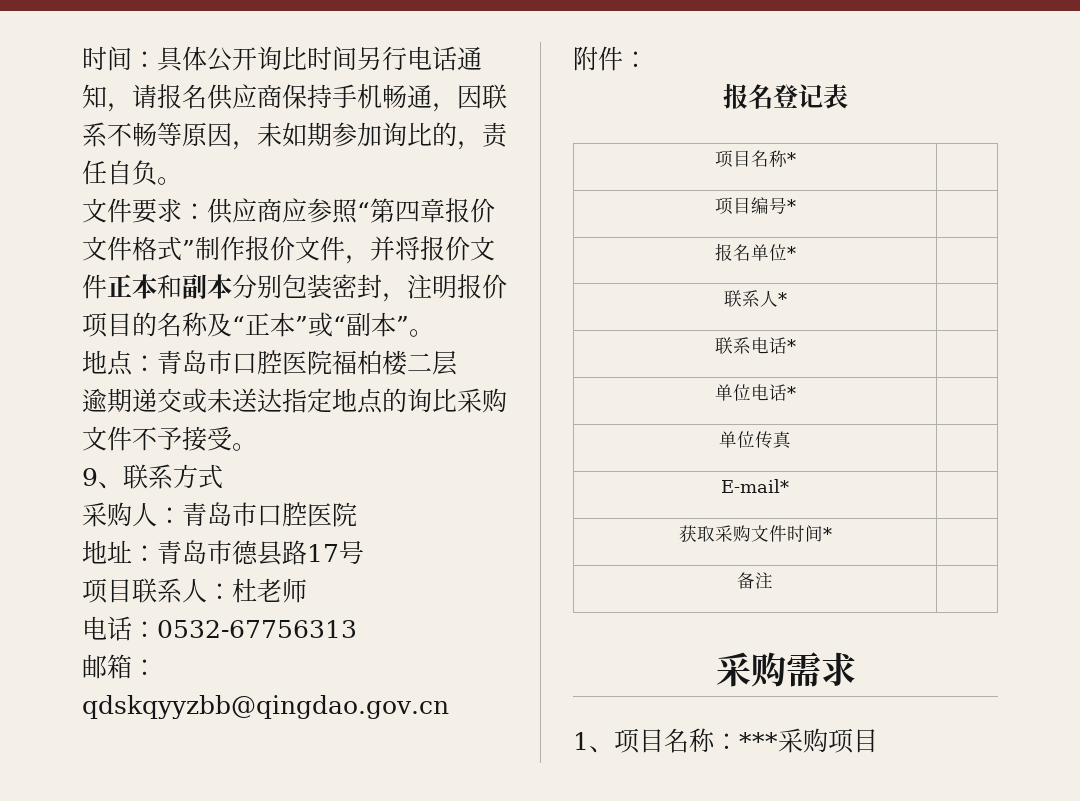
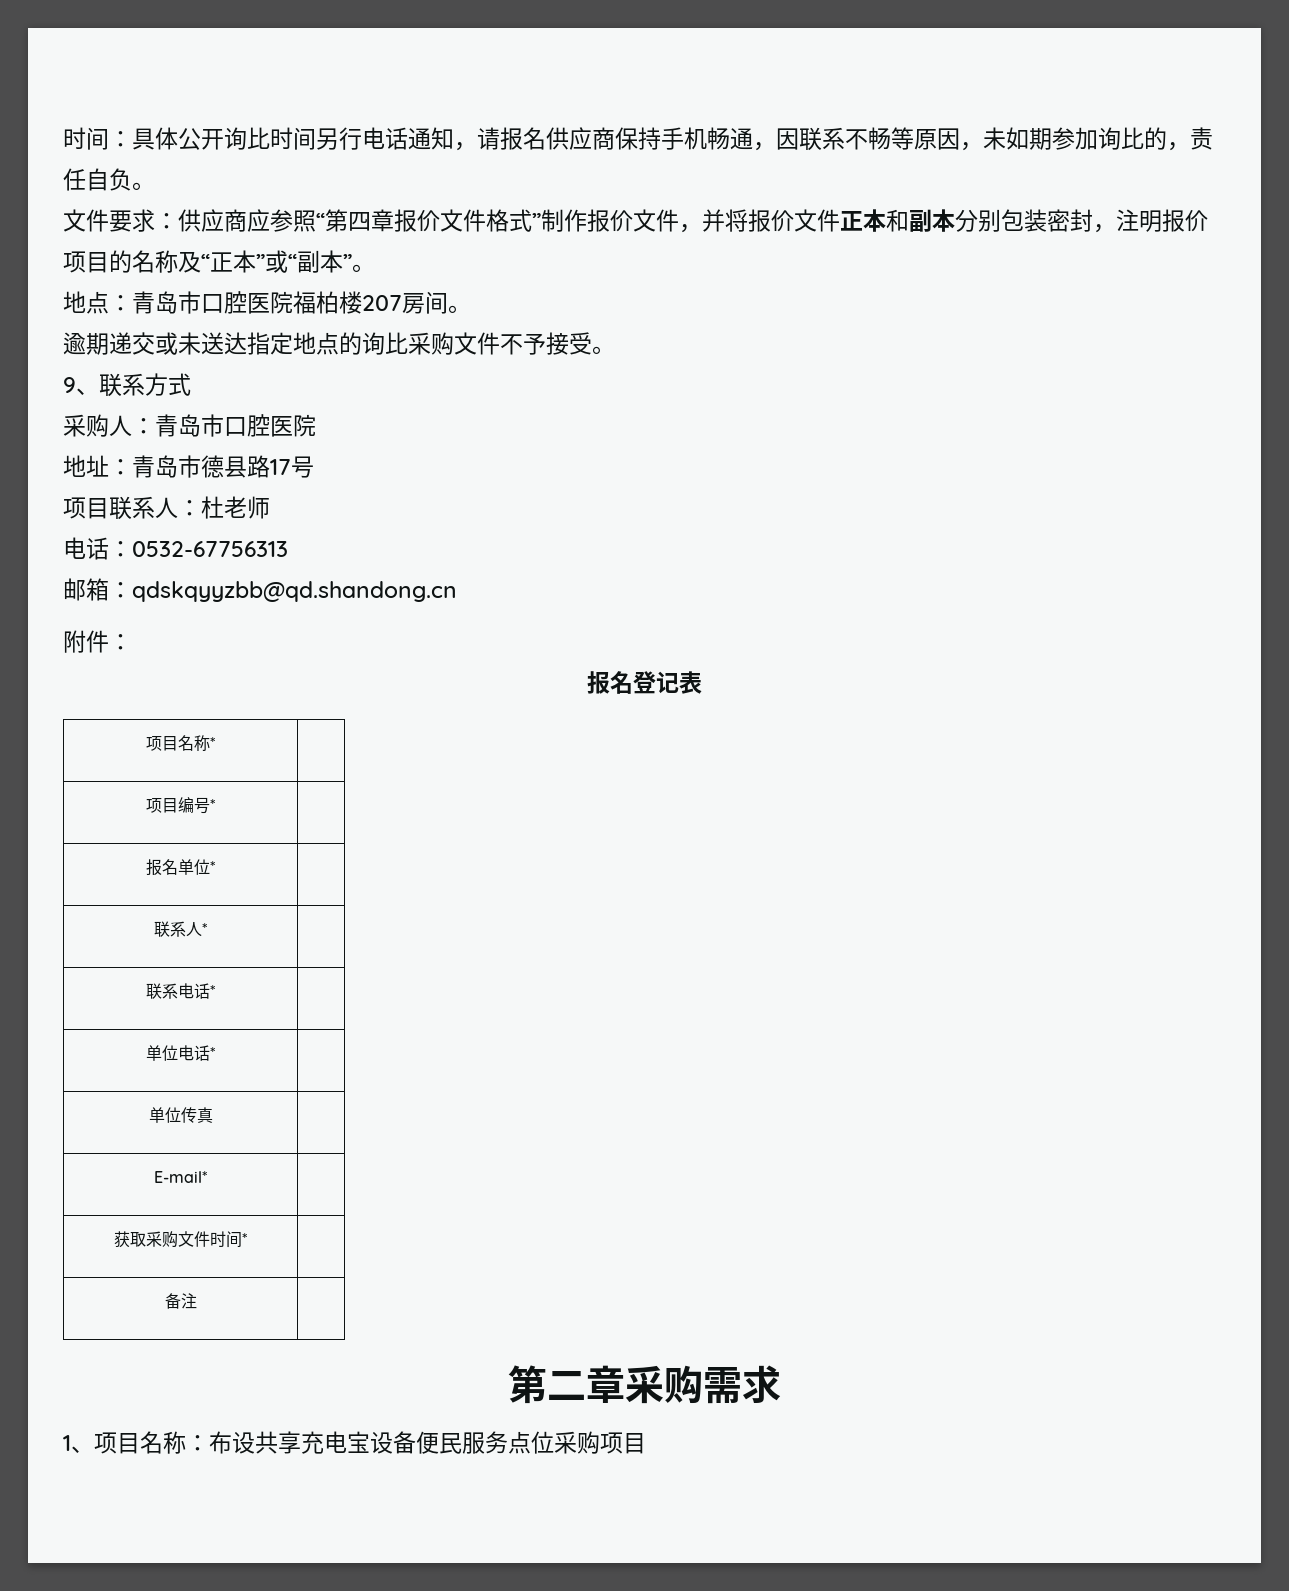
[407,350,457,376] 二层 -> [362,291,471,314] 207房间。
[82,695,449,719] qdskqyyzbb@qingdao.gov.cn -> [132,581,457,602] qdskqyyzbb@qd.shandong.cn
(773, 580) none -> [508,1365,625,1404] 第二章
[739,732,778,750] *** -> [209,1431,554,1454] 布设共享充电宝设备便民服务点位

